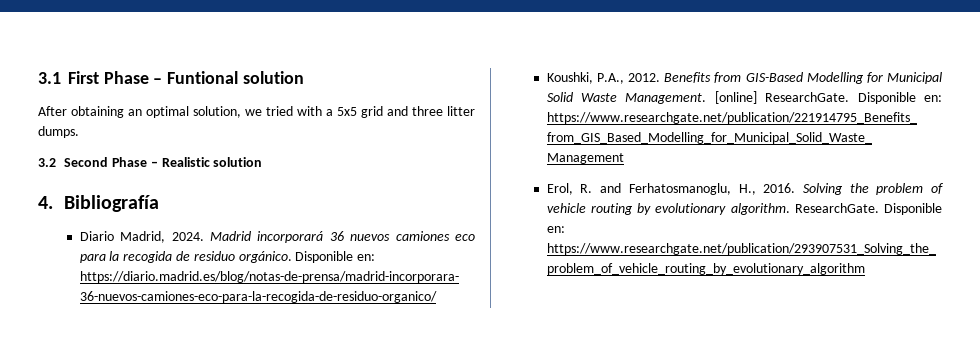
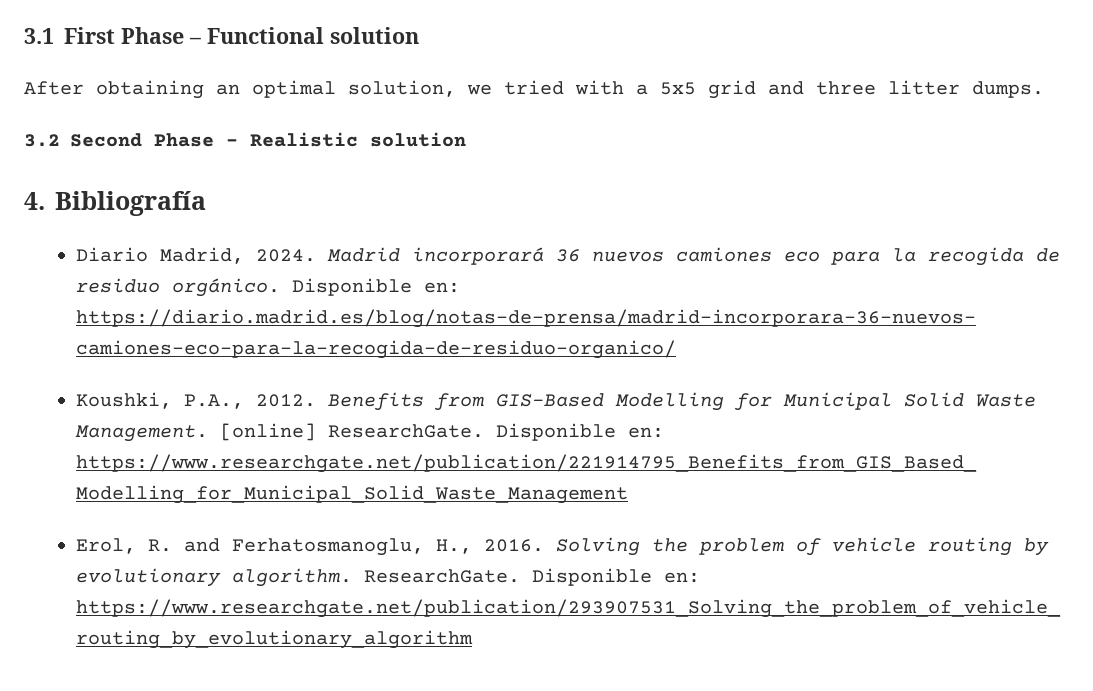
[167,71,239,84] Funtional -> [207,27,324,44] Functional

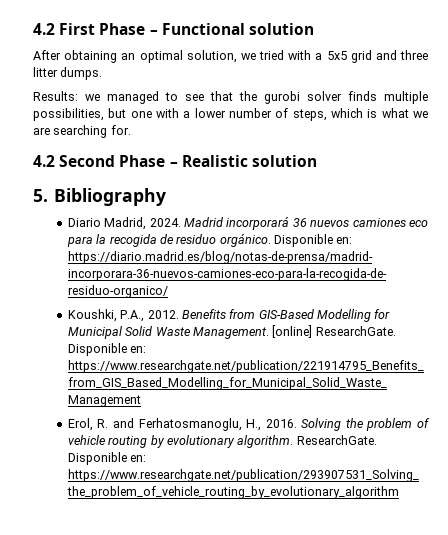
[24,28,54,44] 3.1 -> [33,23,55,35] 4.2
[24,134,60,147] 3.2 -> [33,91,428,104] [33,108,428,121] [33,125,131,138] [33,155,55,167] Results: we managed to see that the gurobi solver finds multiple possibilities, but one with a lower number of steps, which is what we are searching for. // 4.2
[24,191,206,216] 4. Bibliografía -> [33,188,167,206] 5. Bibliography

